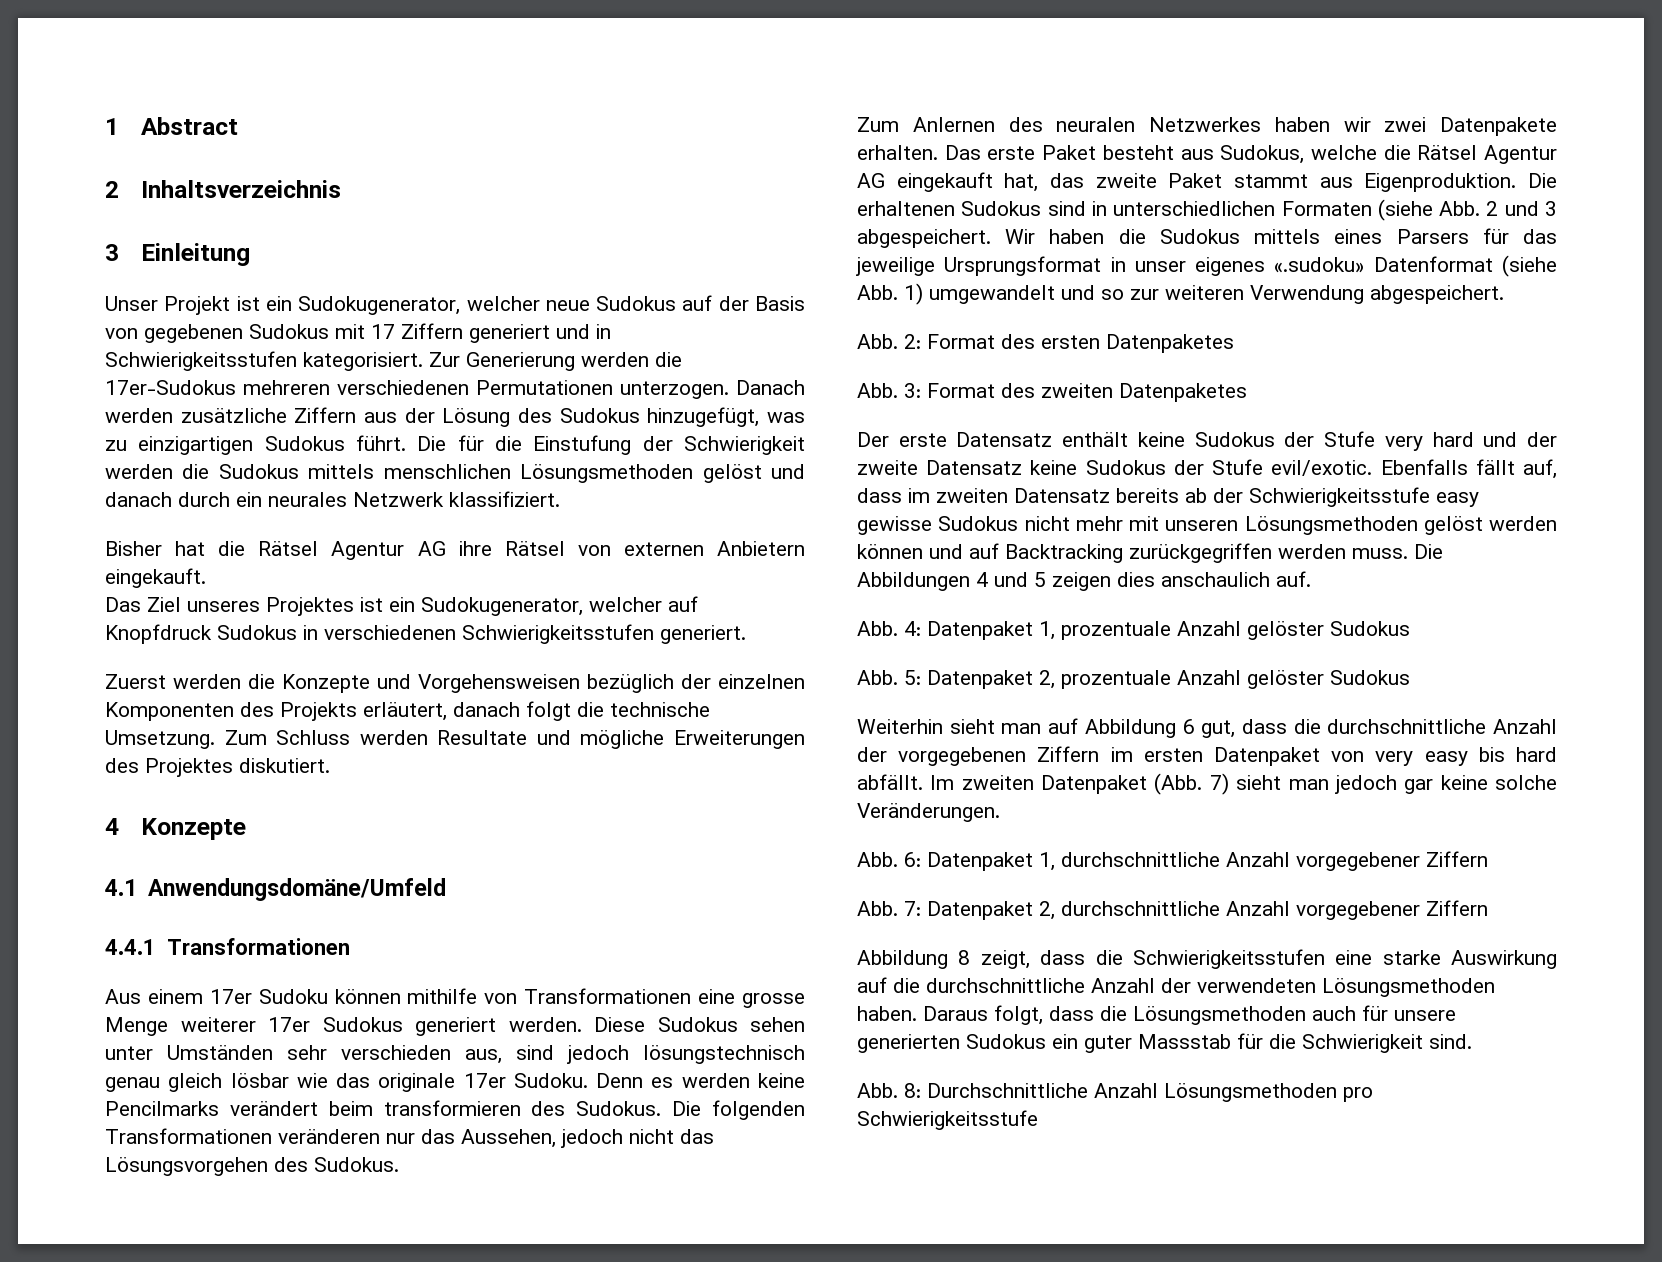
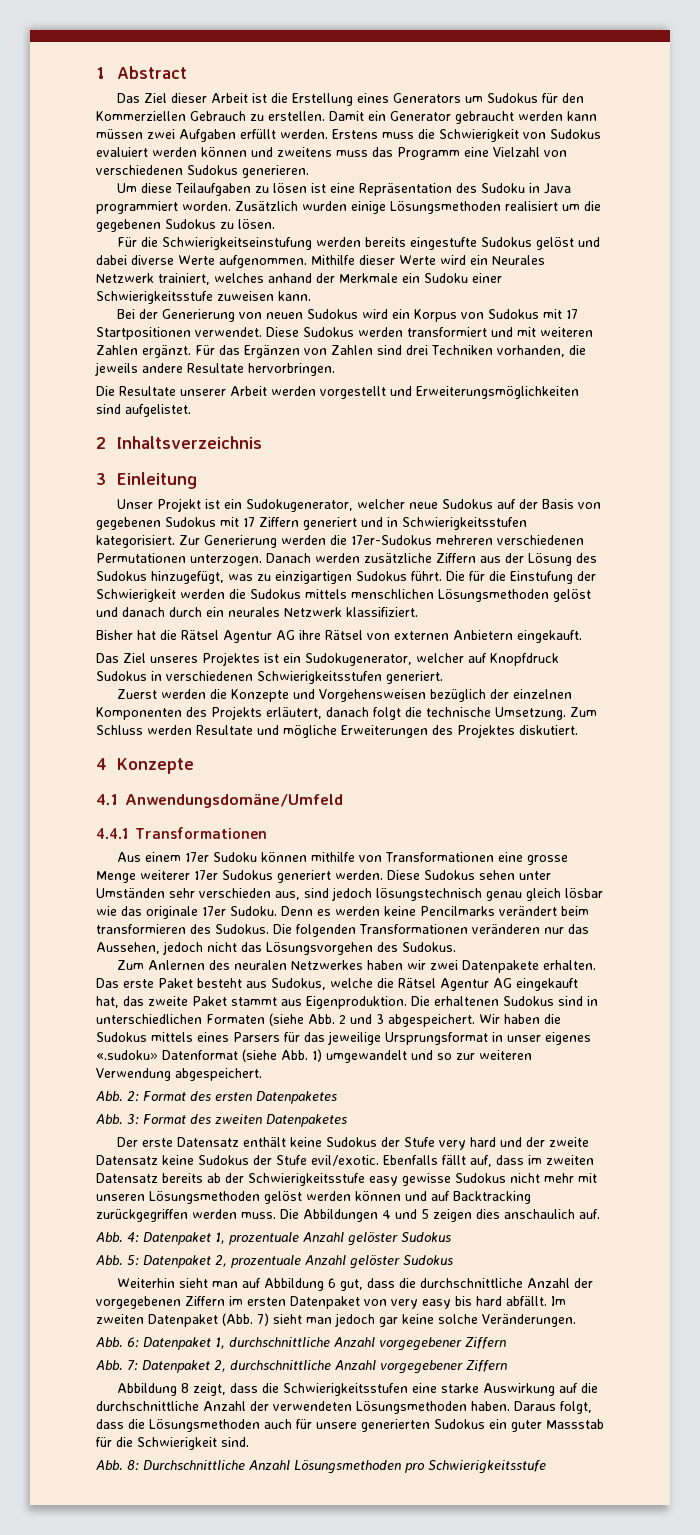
(238, 126) none -> [116,93,584,106] [96,111,597,124] [96,129,601,142] [96,146,567,160] [96,165,309,178] [116,182,571,196] [96,200,601,214] [96,218,275,232] [116,236,600,250] [96,255,545,268] [96,273,502,285] [96,291,311,304] [116,309,578,322] [96,327,593,340] [96,345,586,358] [95,362,335,376] [96,385,579,399] [96,404,191,417] // Das Ziel dieser Arbeit ist die Erstellung eines Generators um Sudokus für den Kommerziellen Gebrauch zu erstellen. Damit ein Generator gebraucht werden kann müssen zwei Aufgaben erfüllt werden. Erstens muss die Schwierigkeit von Sudokus evaluiert werden können und zweitens muss das Programm eine Vielzahl von verschiedenen Sudokus generieren. // Um diese Teilaufgaben zu lösen ist eine Repräsentation des Sudoku in Java programmiert worden. Zusätzlich wurden einige Lösungsmethoden realisiert um die gegebenen Sudokus zu lösen. // Für die Schwierigkeitseinstufung werden bereits eingestufte Sudokus gelöst und dabei diverse Werte aufgenommen. Mithilfe dieser Werte wird ein Neurales Netzwerk trainiert, welches anhand der Merkmale ein Sudoku einer Schwierigkeitsstufe zuweisen kann. // Bei der Generierung von neuen Sudokus wird ein Korpus von Sudokus mit 17 Startpositionen verwendet. Diese Sudokus werden transformiert und mit weiteren Zahlen ergänzt. Für das Ergänzen von Zahlen sind drei Techniken vorhanden, die jeweils andere Resultate hervorbringen. // Die Resultate unserer Arbeit werden vorgestellt und Erweiterungsmöglichkeiten sind aufgelistet.

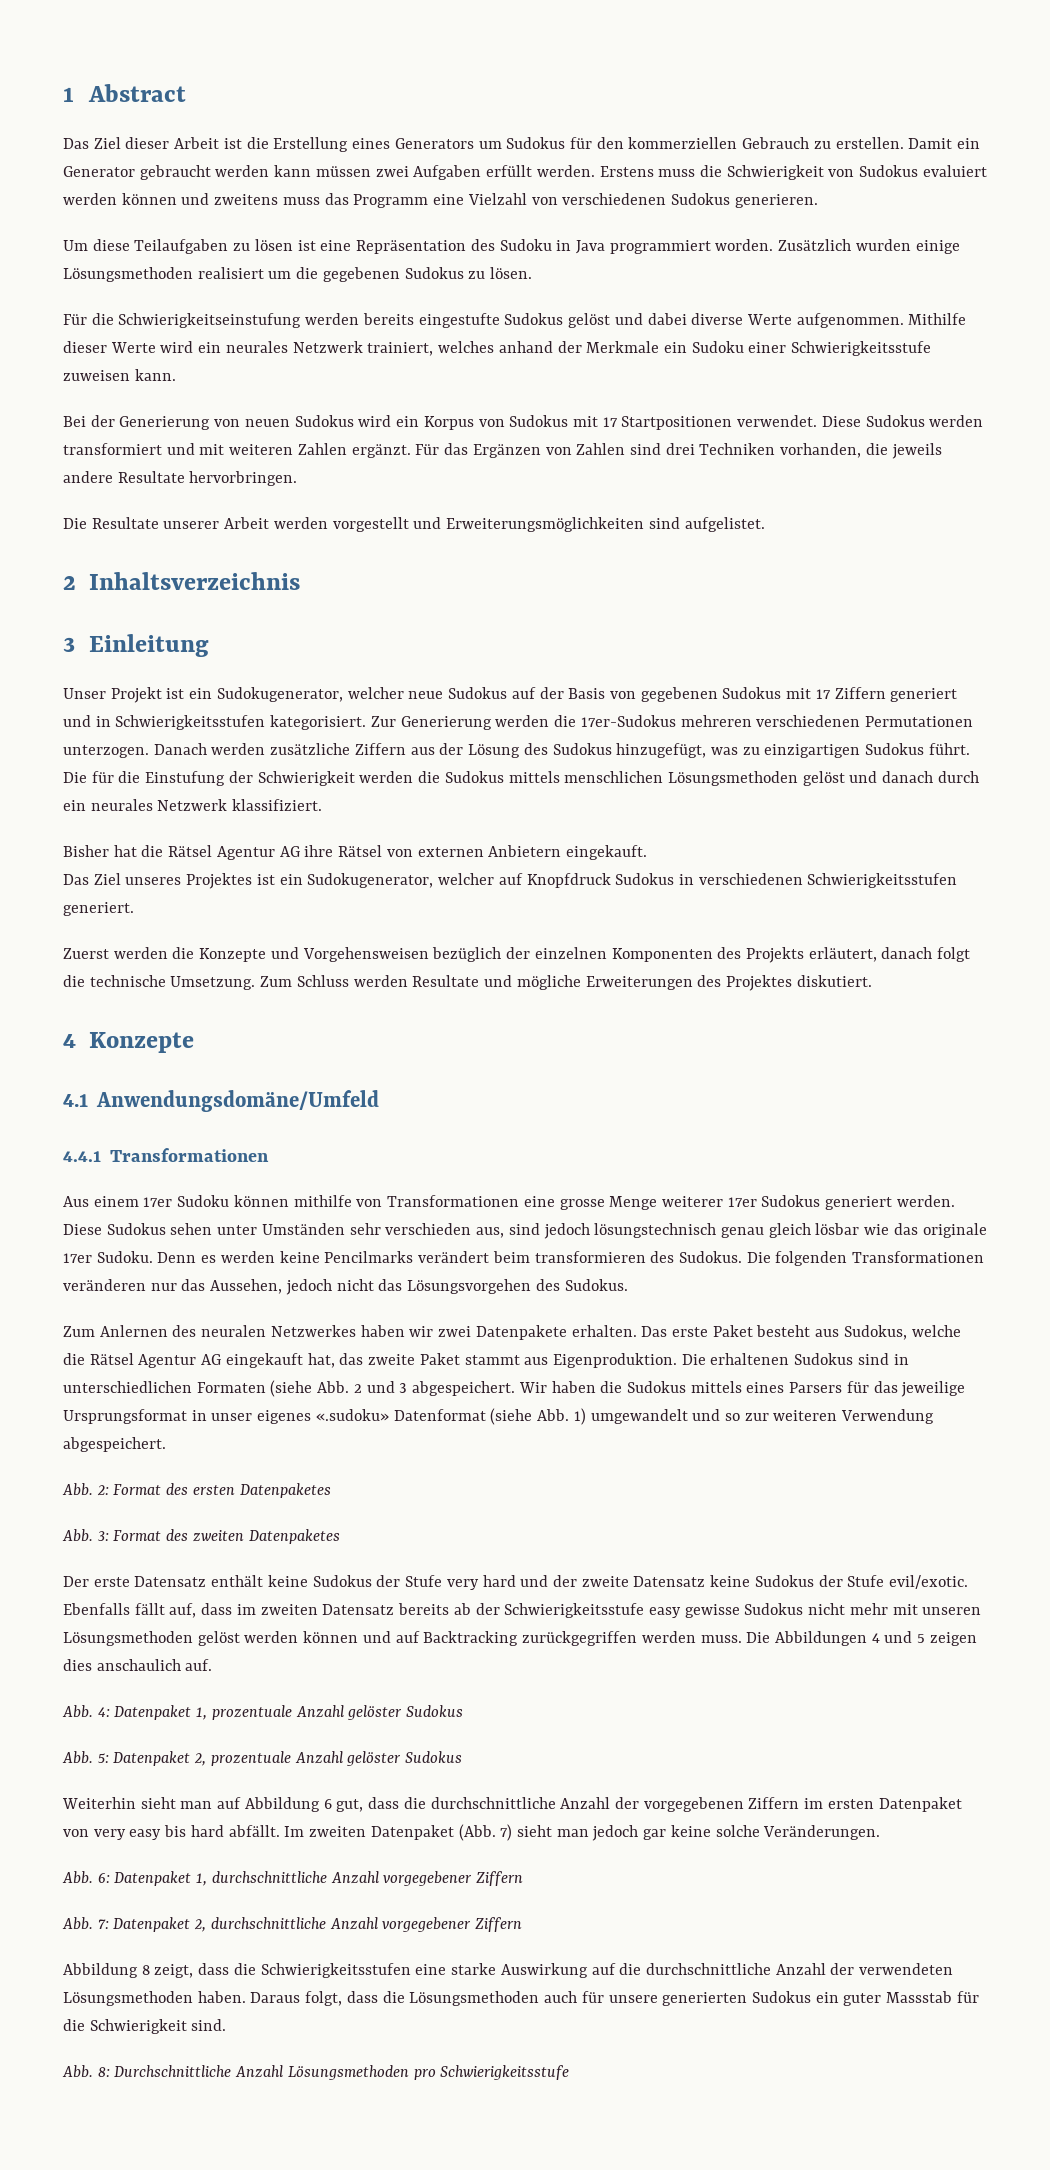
[96,111,186,121] Kommerziellen -> [628,137,738,149] kommerziellen
[492,255,545,265] Neurales -> [225,341,288,353] neurales

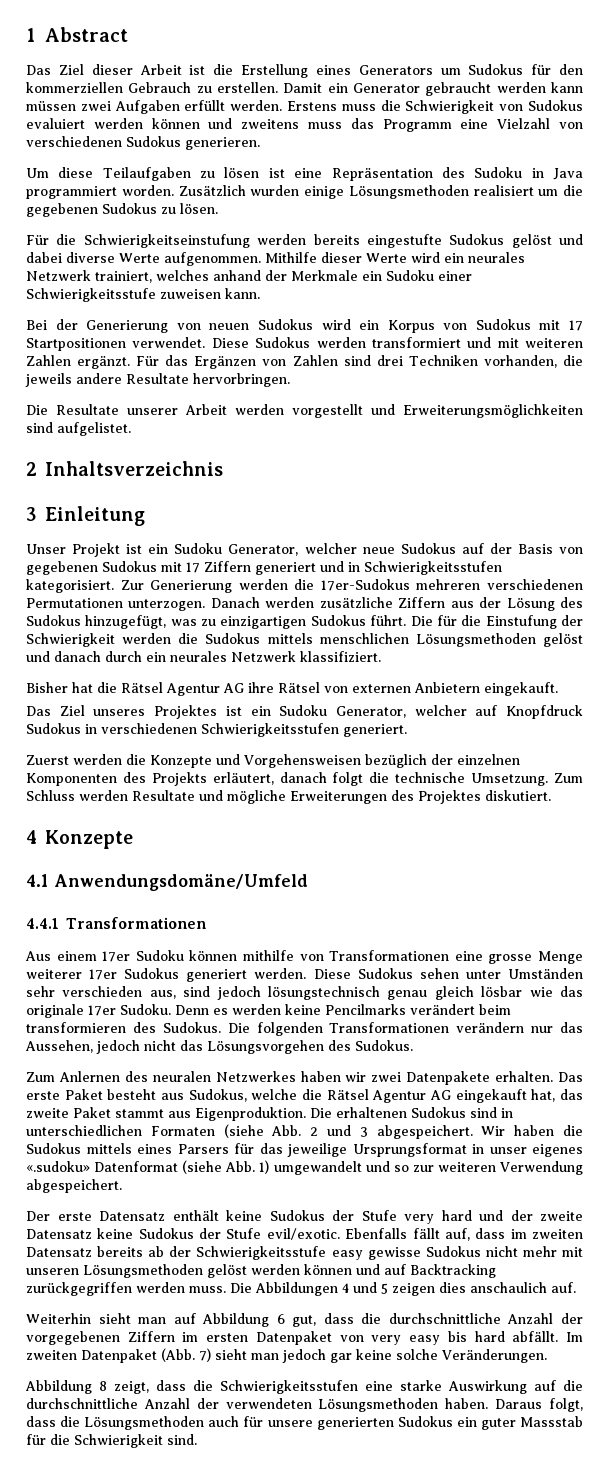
[216,687,343,702] Sudokugenerator, -> [174,543,299,556] Sudoku Generator,
[307,873,434,888] Sudokugenerator, -> [279,705,406,718] Sudoku Generator,
[63,1279,146,1291] veränderen -> [456,1022,525,1033] verändern
[62,1483,331,1498] [62,1529,340,1544] // Abb. 2: Format des ersten Datenpaketes // Abb. 3: Format des zweiten Datenpaketes -> (122, 1186) none
[62,1705,464,1720] [62,1751,463,1766] // Abb. 4: Datenpaket 1, prozentuale Anzahl gelöster Sudokus // Abb. 5: Datenpaket 2, prozentuale Anzahl gelöster Sudokus -> (576, 1287) none
[62,1871,524,1886] [62,1917,523,1932] // Abb. 6: Datenpaket 1, durchschnittliche Anzahl vorgegebener Ziffern // Abb. 7: Datenpaket 2, durchschnittliche Anzahl vorgegebener Ziffern -> (547, 1356) none
[62,2065,570,2080] // Abb. 8: Durchschnittliche Anzahl Lösungsmethoden pro Schwierigkeitsstufe -> (197, 1439) none

